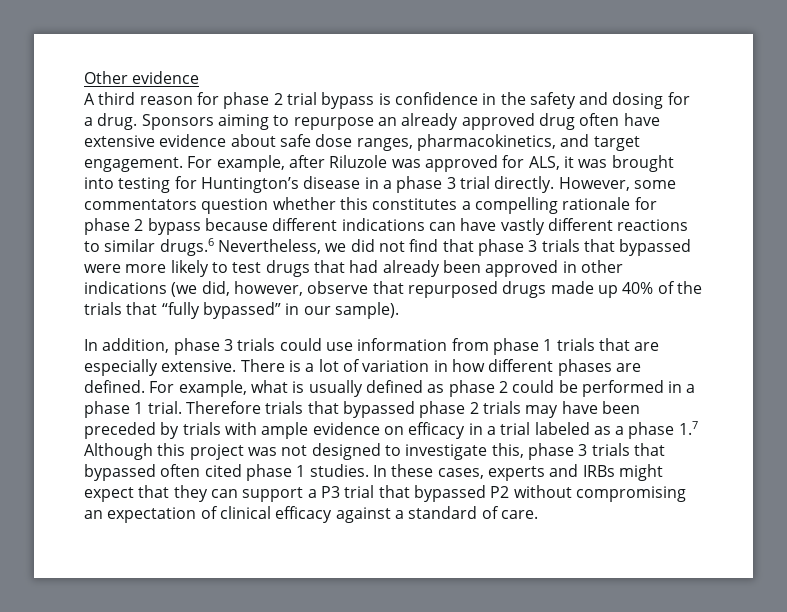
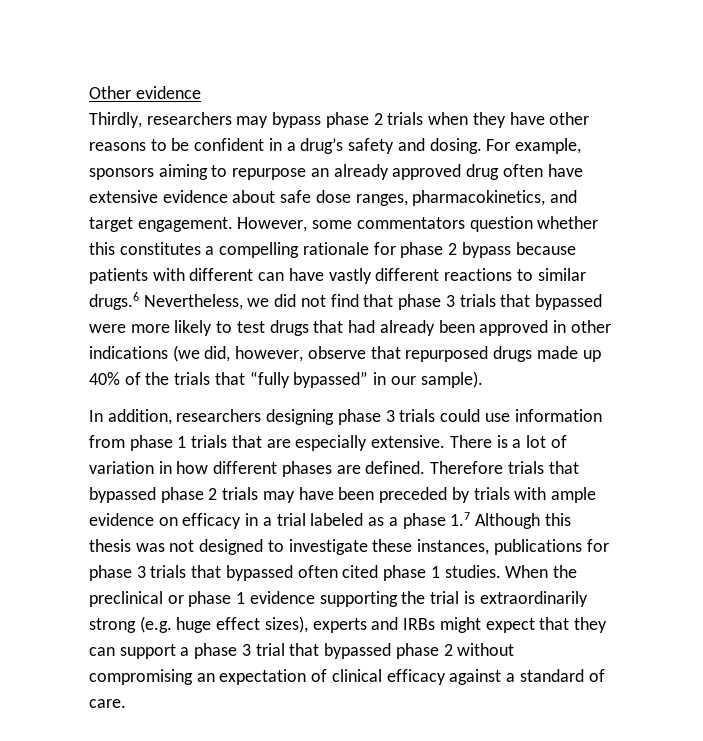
[84,92,690,109] [84,113,214,130] A third reason for phase 2 trial bypass is confidence in the safety and dosing for a drug. Sponsors -> [89,112,590,128] [89,138,581,154] [89,168,154,180] Thirdly, researchers may bypass phase 2 trials when they have other reasons to be confident in a drug’s safety and dosing. For example, sponsors
[187,155,674,172] [84,176,555,193] For example, after Riluzole was approved for ALS, it was brought into testing for Huntington’s disease in a phase 3 trial directly. -> (233, 224) none
[272,218,425,231] different indications -> [89,268,254,284] patients with different
(170, 345) none -> [176,409,335,425] researchers designing
[149,380,696,397] [84,401,182,418] For example, what is usually defined as phase 2 could be performed in a phase 1 trial. -> (426, 467) none
[189,444,244,460] project -> [89,539,131,552] thesis
[491,443,524,458] this, -> [372,539,609,555] these instances, publications for
[372,464,484,479] In these cases, -> [505,565,577,578] [89,591,588,607] [89,616,308,633] When the preclinical or phase 1 evidence supporting the trial is extraordinarily strong (e.g. huge effect sizes),
[320,486,340,498] P3 -> [194,643,251,659] phase 3
[490,486,510,498] P2 -> [395,643,453,659] phase 2

